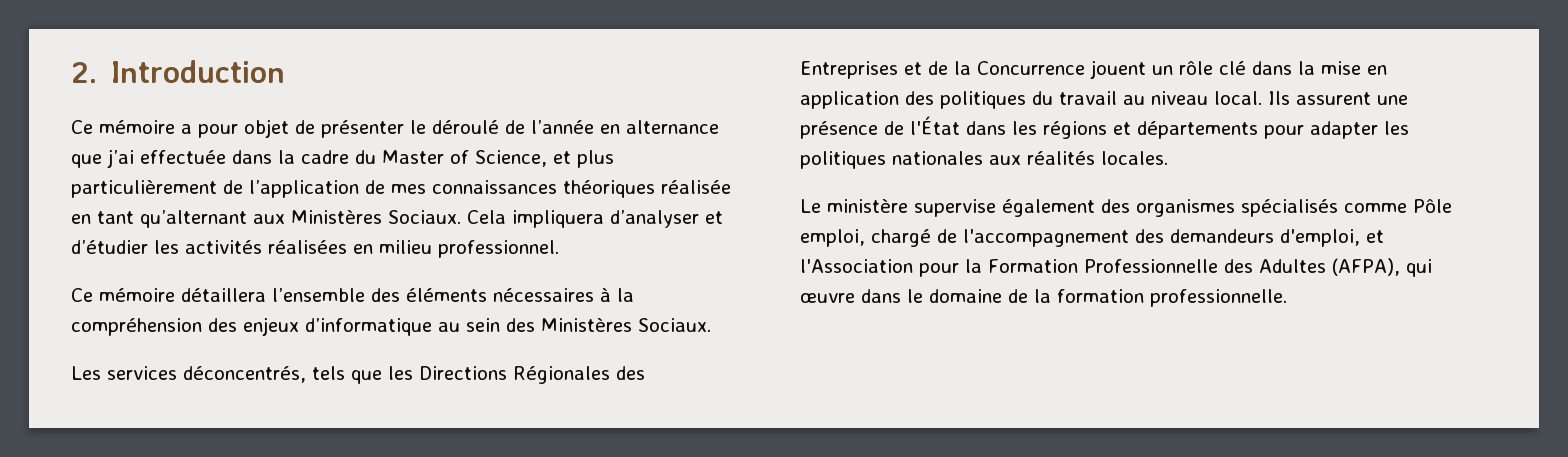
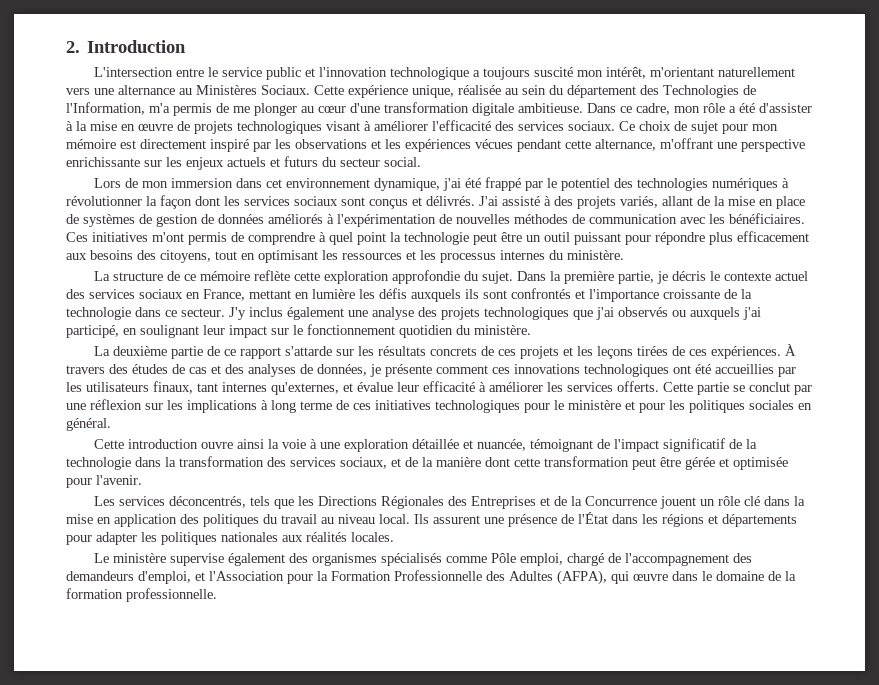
[71,119,719,138] [71,149,614,168] [71,180,731,198] [71,210,723,228] [71,240,559,258] [71,288,634,302] [71,317,711,336] Ce mémoire a pour objet de présenter le déroulé de l’année en alternance que j’ai effectuée dans la cadre du Master of Science, et plus particulièrement de l’application de mes connaissances théoriques réalisée en tant qu’alternant aux Ministères Sociaux. Cela impliquera d’analyser et d’étudier les activités réalisées en milieu professionnel. // Ce mémoire détaillera l’ensemble des éléments nécessaires à la compréhension des enjeux d’informatique au sein des Ministères Sociaux. -> [94,67,796,80] [66,85,756,98] [66,102,812,116] [66,120,778,134] [66,138,805,152] [66,156,421,170] [94,177,790,191] [66,195,805,209] [66,213,805,227] [66,231,809,245] [66,250,624,263] [94,270,809,284] [66,288,752,302] [66,307,761,320] [66,324,531,338] [94,344,797,359] [66,364,796,377] [66,381,812,395] [66,399,812,413] [66,418,111,431] [94,438,758,452] [66,456,788,470] [66,475,142,488] L'intersection entre le service public et l'innovation technologique a toujours suscité mon intérêt, m'orientant naturellement vers une alternance au Ministères Sociaux. Cette expérience unique, réalisée au sein du département des Technologies de l'Information, m'a permis de me plonger au cœur d'une transformation digitale ambitieuse. Dans ce cadre, mon rôle a été d'assister à la mise en œuvre de projets technologiques visant à améliorer l'efficacité des services sociaux. Ce choix de sujet pour mon mémoire est directement inspiré par les observations et les expériences vécues pendant cette alternance, m'offrant une perspective enrichissante sur les enjeux actuels et futurs du secteur social. // Lors de mon immersion dans cet environnement dynamique, j'ai été frappé par le potentiel des technologies numériques à révolutionner la façon dont les services sociaux sont conçus et délivrés. J'ai assisté à des projets variés, allant de la mise en place de systèmes de gestion de données améliorés à l'expérimentation de nouvelles méthodes de communication avec les bénéficiaires. Ces initiatives m'ont permis de comprendre à quel point la technologie peut être un outil puissant pour répondre plus efficacement aux besoins des citoyens, tout en optimisant les ressources et les processus internes du ministère. // La structure de ce mémoire reflète cette exploration approfondie du sujet. Dans la première partie, je décris le contexte actuel des services sociaux en France, mettant en lumière les défis auxquels ils sont confrontés et l'importance croissante de la technologie dans ce secteur. J'y inclus également une analyse des projets technologiques que j'ai observés ou auxquels j'ai participé, en soulignant leur impact sur le fonctionnement quotidien du ministère. // La deuxième partie de ce rapport s'attarde sur les résultats concrets de ces projets et les leçons tirées de ces expériences. À travers des études de cas et des analyses de données, je présente comment ces innovations technologiques ont été accueillies par les utilisateurs finaux, tant internes qu'externes, et évalue leur efficacité à améliorer les services offerts. Cette partie se conclut par une réflexion sur les implications à long terme de ces initiatives technologiques pour le ministère et pour les politiques sociales en général. // Cette introduction ouvre ainsi la voie à une exploration détaillée et nuancée, témoignant de l'impact significatif de la technologie dans la transformation des services sociaux, et de la manière dont cette transformation peut être gérée et optimisée pour l'avenir.

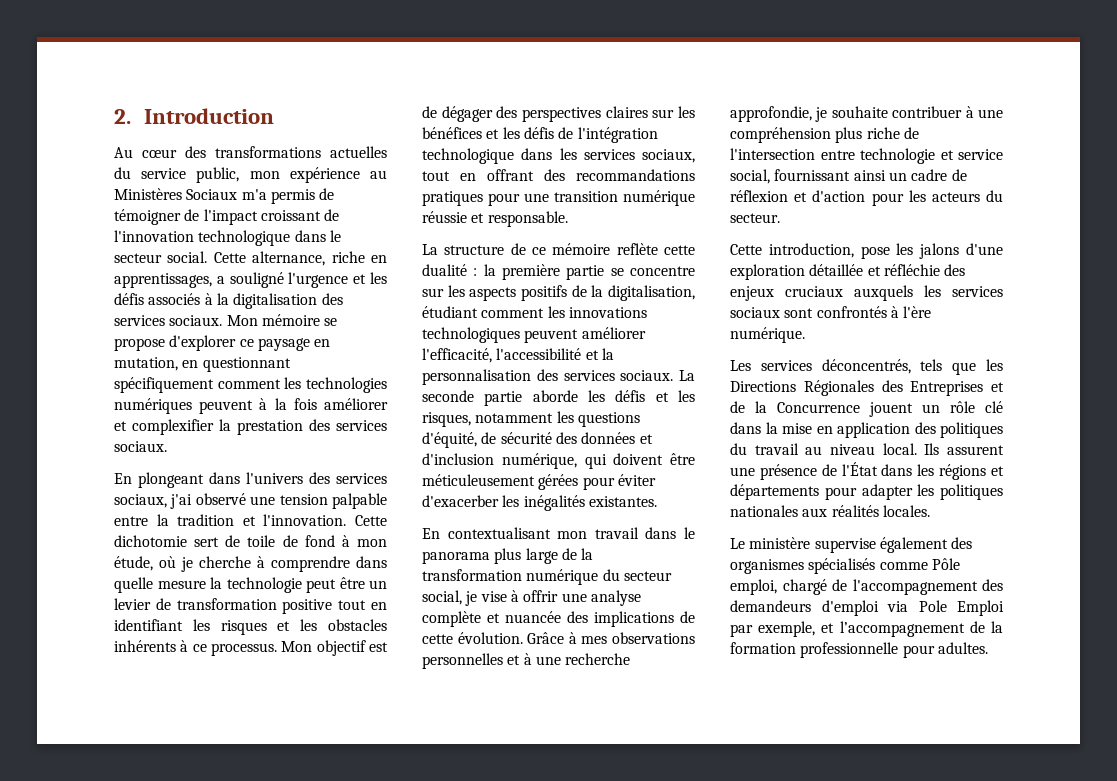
[94,67,796,80] [66,85,756,98] [66,102,812,116] [66,120,778,134] [66,138,805,152] [66,156,421,170] [94,177,790,191] [66,195,805,209] [66,213,805,227] [66,232,386,245] L'intersection entre le service public et l'innovation technologique a toujours suscité mon intérêt, m'orientant naturellement vers une alternance au Ministères Sociaux. Cette expérience unique, réalisée au sein du département des Technologies de l'Information, m'a permis de me plonger au cœur d'une transformation digitale ambitieuse. Dans ce cadre, mon rôle a été d'assister à la mise en œuvre de projets technologiques visant à améliorer l'efficacité des services sociaux. Ce choix de sujet pour mon mémoire est directement inspiré par les observations et les expériences vécues pendant cette alternance, m'offrant une perspective enrichissante sur les enjeux actuels et futurs du secteur social. // Lors de mon immersion dans cet environnement dynamique, j'ai été frappé par le potentiel des technologies numériques à révolutionner la façon dont les services sociaux sont conçus et délivrés. J'ai assisté à des projets variés, allant de la mise en place de systèmes de gestion de données améliorés à l'expérimentation de nouvelles méthodes de communication avec les bénéficiaires. Ces initiatives m'ont permis de comprendre à quel point -> [114,146,387,158] [114,167,387,183] [114,188,335,204] [114,209,340,225] [114,230,341,246] [114,251,387,266] [114,272,387,288] [114,293,343,309] [114,314,338,326] [114,335,331,351] [114,357,291,372] [114,377,388,393] [114,398,388,414] [114,419,387,435] [114,441,167,452] [114,472,387,488] [114,493,387,509] [114,514,387,526] [114,535,387,547] [114,556,387,572] [114,577,206,593] Au cœur des transformations actuelles du service public, mon expérience au Ministères Sociaux m'a permis de témoigner de l'impact croissant de l'innovation technologique dans le secteur social. Cette alternance, riche en apprentissages, a souligné l'urgence et les défis associés à la digitalisation des services sociaux. Mon mémoire se propose d'explorer ce paysage en mutation, en questionnant spécifiquement comment les technologies numériques peuvent à la fois améliorer et complexifier la prestation des services sociaux. // En plongeant dans l'univers des services sociaux, j'ai observé une tension palpable entre la tradition et l'innovation. Cette dichotomie sert de toile de fond à mon étude, où je cherche à comprendre dans quelle mesure
[544,231,809,245] [66,250,624,263] outil puissant pour répondre plus efficacement aux besoins des citoyens, tout en optimisant les ressources et les processus internes du ministère. -> [114,598,387,614] [114,619,387,635] [114,640,388,656] [422,106,695,122] [422,127,658,143] [422,148,695,164] [422,169,695,181] [422,190,695,206] [422,211,568,227] levier de transformation positive tout en identifiant les risques et les obstacles inhérents à ce processus. Mon objectif est de dégager des perspectives claires sur les bénéfices et les défis de l'intégration technologique dans les services sociaux, tout en offrant des recommandations pratiques pour une transition numérique réussie et responsable.
[324,270,809,284] [66,288,752,302] [66,307,761,320] [66,324,531,338] [94,344,797,359] [66,364,796,377] [66,381,812,395] [66,399,812,413] [66,418,111,431] [94,438,758,452] [66,456,788,470] [66,475,142,488] exploration approfondie du sujet. Dans la première partie, je décris le contexte actuel des services sociaux en France, mettant en lumière les défis auxquels ils sont confrontés et l'importance croissante de la technologie dans ce secteur. J'y inclus également une analyse des projets technologiques que j'ai observés ou auxquels j'ai participé, en soulignant leur impact sur le fonctionnement quotidien du ministère. // La deuxième partie de ce rapport s'attarde sur les résultats concrets de ces projets et les leçons tirées de ces expériences. À travers des études de cas et des analyses de données, je présente comment ces innovations technologiques ont été accueillies par les utilisateurs finaux, tant internes qu'externes, et évalue leur efficacité à améliorer les services offerts. Cette partie se conclut par une réflexion sur les implications à long terme de ces initiatives technologiques pour le ministère et pour les politiques sociales en général. // Cette introduction ouvre ainsi la voie à une exploration détaillée et nuancée, témoignant de l'impact significatif de la technologie dans la transformation des services sociaux, et de la manière dont cette transformation peut être gérée et optimisée pour l'avenir. -> [422,264,695,280] [422,285,695,301] [422,306,647,318] [422,327,646,343] [422,348,614,363] [422,369,695,385] [422,390,695,406] [422,411,640,427] [422,432,653,448] [422,453,695,469] [422,474,656,490] [422,495,657,511] [422,527,695,539] [422,548,594,564] [422,569,672,585] [422,590,641,606] [422,611,695,627] [422,632,695,644] [422,653,631,669] [730,106,1003,122] [730,127,919,143] [730,148,1003,164] [730,169,967,184] [730,190,1003,206] [730,213,780,223] [730,243,1003,259] [730,264,966,280] [730,285,1003,301] [730,306,932,318] [730,327,805,343] dualité : la première partie se concentre sur les aspects positifs de la digitalisation, étudiant comment les innovations technologiques peuvent améliorer l'efficacité, l'accessibilité et la personnalisation des services sociaux. La seconde partie aborde les défis et les risques, notamment les questions d'équité, de sécurité des données et d'inclusion numérique, qui doivent être méticuleusement gérées pour éviter d'exacerber les inégalités existantes. // En contextualisant mon travail dans le panorama plus large de la transformation numérique du secteur social, je vise à offrir une analyse complète et nuancée des implications de cette évolution. Grâce à mes observations personnelles et à une recherche approfondie, je souhaite contribuer à une compréhension plus riche de l'intersection entre technologie et service social, fournissant ainsi un cadre de réflexion et d'action pour les acteurs du secteur. // Cette introduction, pose les jalons d'une exploration détaillée et réfléchie des enjeux cruciaux auxquels les services sociaux sont confrontés à l'ère numérique.
[138,570,796,585] [66,588,217,602] d'emploi, et l'Association pour la Formation Professionnelle des Adultes (AFPA), qui œuvre dans le domaine de la formation professionnelle. -> [821,600,1004,616] [730,621,1003,637] [730,642,988,658] d'emploi via Pole Emploi par exemple, et l’accompagnement de la formation professionnelle pour adultes.

